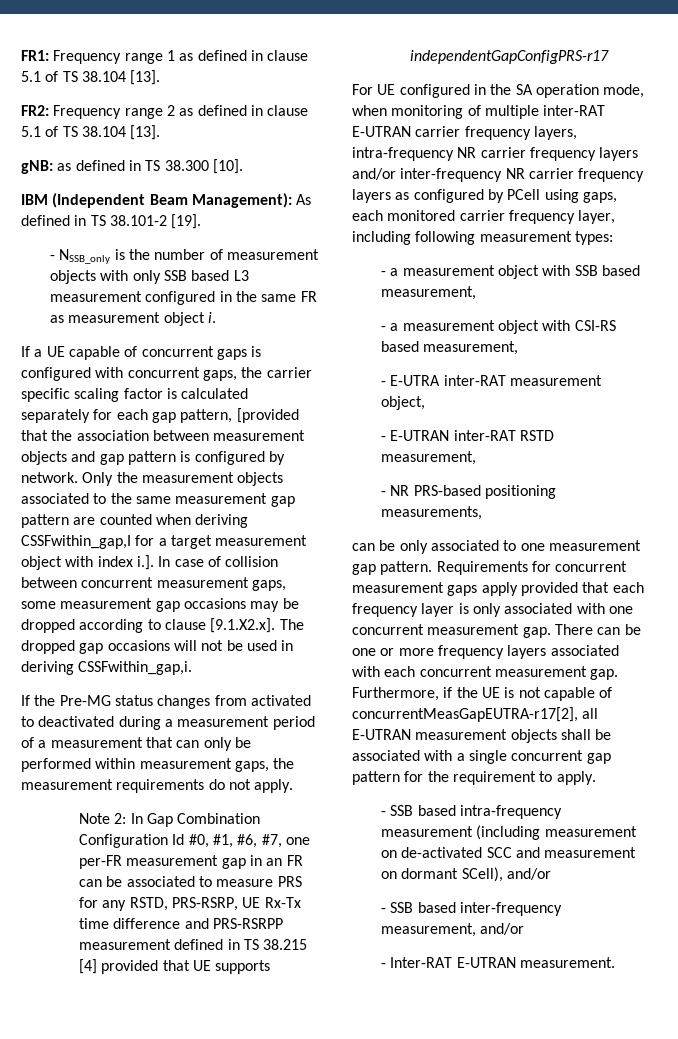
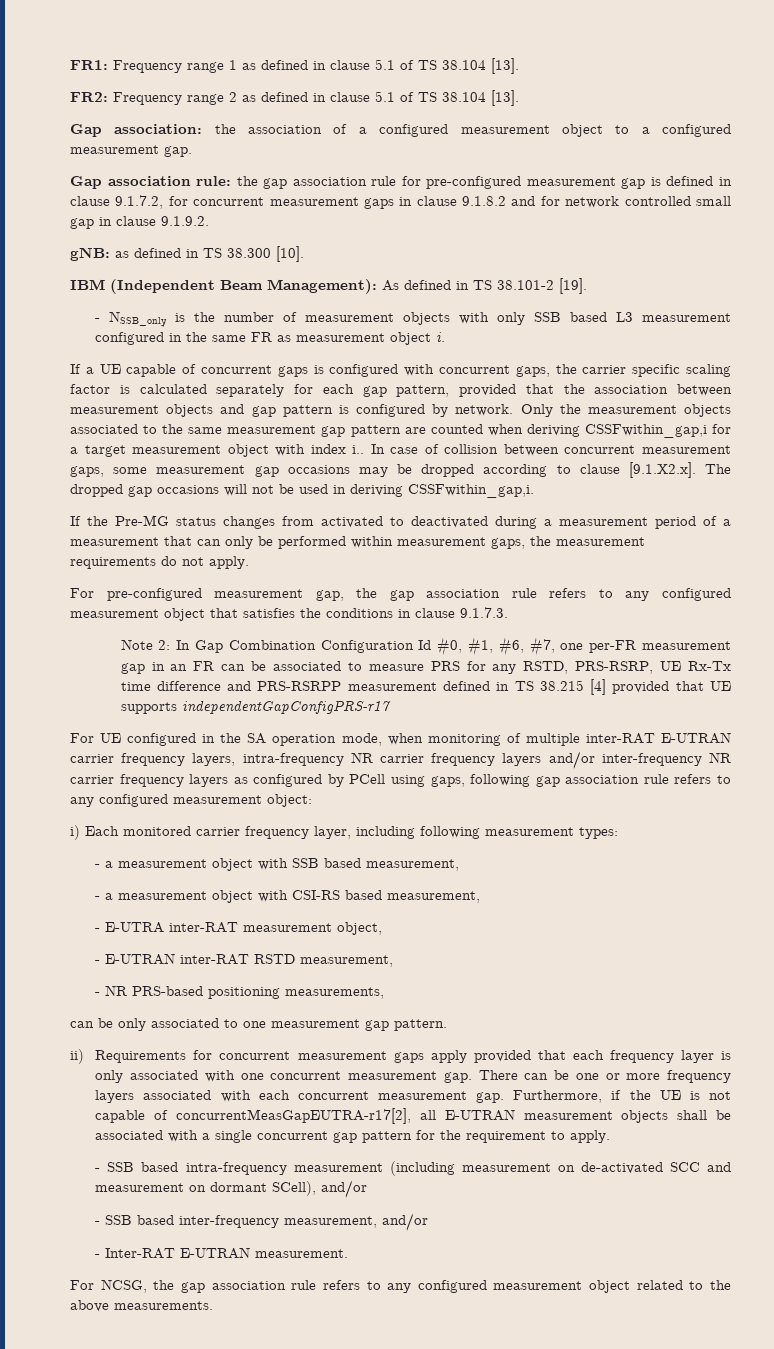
(161, 132) none -> [70,124,732,137] [70,145,192,157] [70,176,733,189] [70,195,731,209] [70,216,209,229] // Gap association: the association of a configured measurement object to a configured measurement gap. // Gap association rule: the gap association rule for pre-configured measurement gap is defined in clause 9.1.7.2, for concurrent measurement gaps in clause 9.1.8.2 and for network controlled small gap in clause 9.1.9.2.
[236,408,299,423] [provided -> [459,384,516,397] provided
[21,535,131,549] CSSFwithin_gap,I -> [584,424,707,438] CSSFwithin_gap,i
[136,555,154,570] i.]. -> [352,445,365,454] i..
(294, 786) none -> [70,588,731,601] [70,607,508,621] // For pre-configured measurement gap, the gap association rule refers to any configured measurement object that satisfies the conditions in clause 9.1.7.3.
[352,210,383,221] each -> [470,774,731,787] [70,794,312,807] [70,825,119,840] following gap association rule refers to any configured measurement object: // i) Each
(433, 568) none -> [70,1049,84,1064] // ii)
(616, 962) none -> [70,1279,731,1293] [70,1300,213,1312] // For NCSG, the gap association rule refers to any configured measurement object related to the above measurements.

